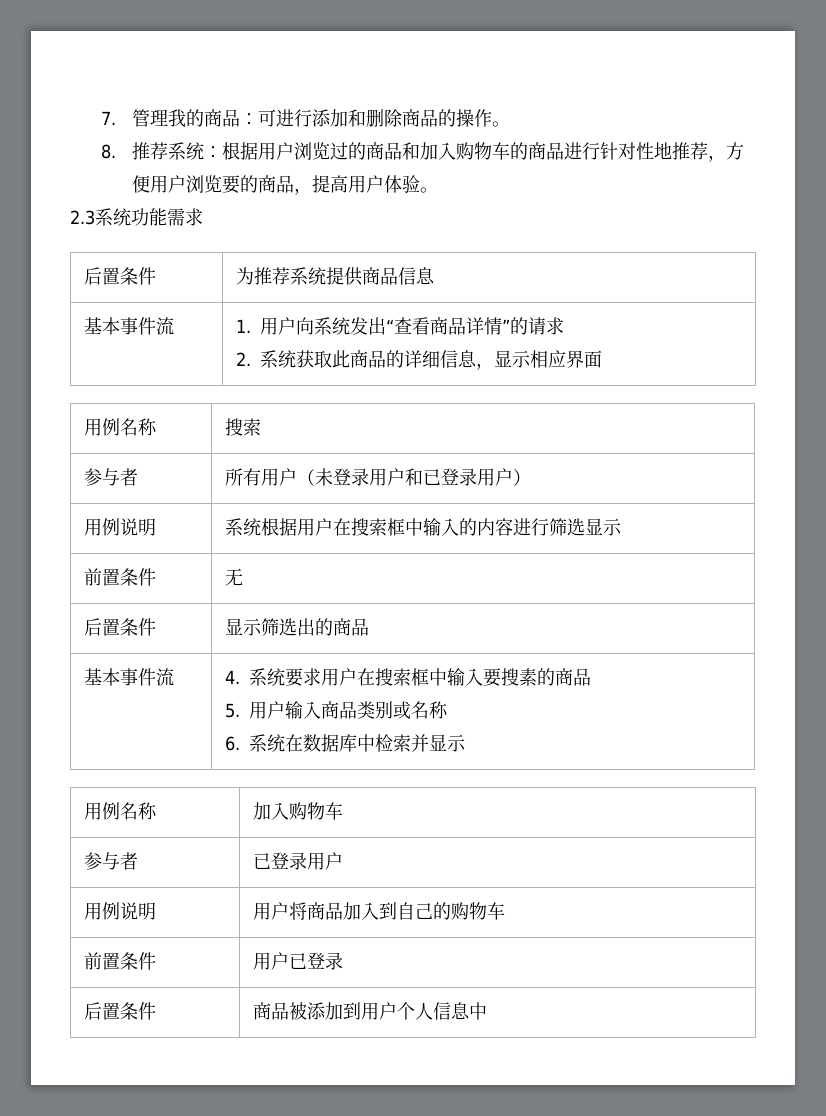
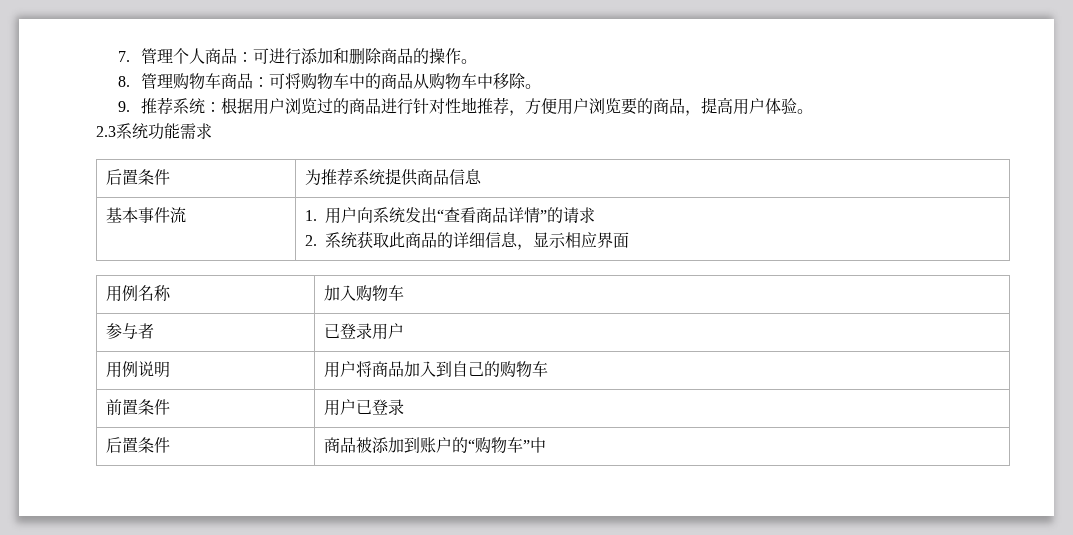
[167,109,204,127] 我的 -> [172,48,205,64] 个人
(116, 151) none -> [140,73,541,90] [118,101,131,112] 管理购物车商品：可将购物车中的商品从购物车中移除。 // 9.
[401,142,564,160] 和加入购物车的商品 -> (381, 106) none
[83,418,157,436] [224,418,261,436] [83,468,138,486] [224,468,531,486] [83,518,156,536] [224,518,622,536] [83,568,156,586] [224,568,243,586] [83,618,156,636] [224,618,369,636] [83,668,174,686] [224,668,591,687] [224,701,448,719] [224,734,466,752] // 用例名称 | 搜索 // 参与者 | 所有用户（未登录用户和已登录用户） // 用例说明 | 系统根据用户在搜索框中输入的内容进行筛选显示 // 前置条件 | 无 // 后置条件 | 显示筛选出的商品 // 基本事件流 | 4.系统要求用户在搜索框中输入要搜素的商品 // 5.用户输入商品类别或名称 // 6.系统在数据库中检索并显示 -> (629, 240) none
[360,1002,470,1020] 用户个人信息 -> [419,437,530,454] 账户的“购物车”

